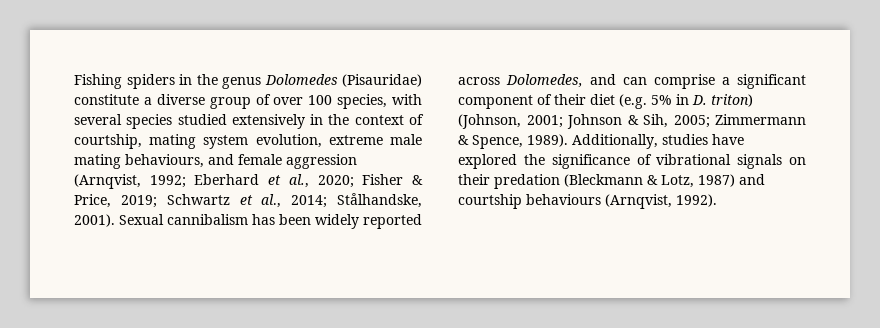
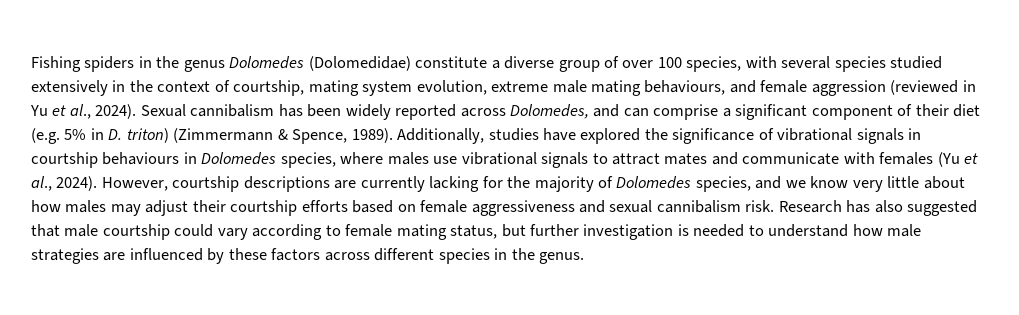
[342,74,422,87] (Pisauridae) -> [308,56,411,71] (Dolomedidae)
[74,174,424,189] [74,193,422,208] [74,214,115,227] (Arnqvist, 1992; Eberhard et al., 2020; Fisher & Price, 2019; Schwartz et al., 2014; Stålhandske, 2001). -> [890,80,976,95] [30,104,137,119] (reviewed in Yu et al., 2024).
[458,114,806,129] (Johnson, 2001; Johnson & Sih, 2005; Zimmermann -> [173,128,274,143] (Zimmermann
[789,157,806,165] [458,174,765,189] [458,194,717,209] on their predation (Bleckmann & Lotz, 1987) and courtship behaviours (Arnqvist, 1992). -> [908,128,922,140] [31,152,979,168] [31,176,965,192] [31,200,978,216] [31,224,922,240] [31,248,585,264] in courtship behaviours in Dolomedes species, where males use vibrational signals to attract mates and communicate with females (Yu et al., 2024). However, courtship descriptions are currently lacking for the majority of Dolomedes species, and we know very little about how males may adjust their courtship efforts based on female aggressiveness and sexual cannibalism risk. Research has also suggested that male courtship could vary according to female mating status, but further investigation is needed to understand how male strategies are influenced by these factors across different species in the genus.

